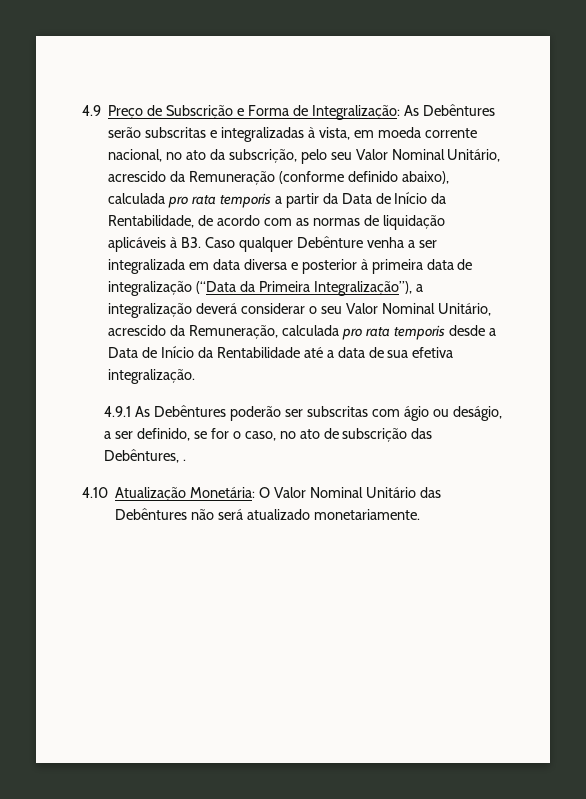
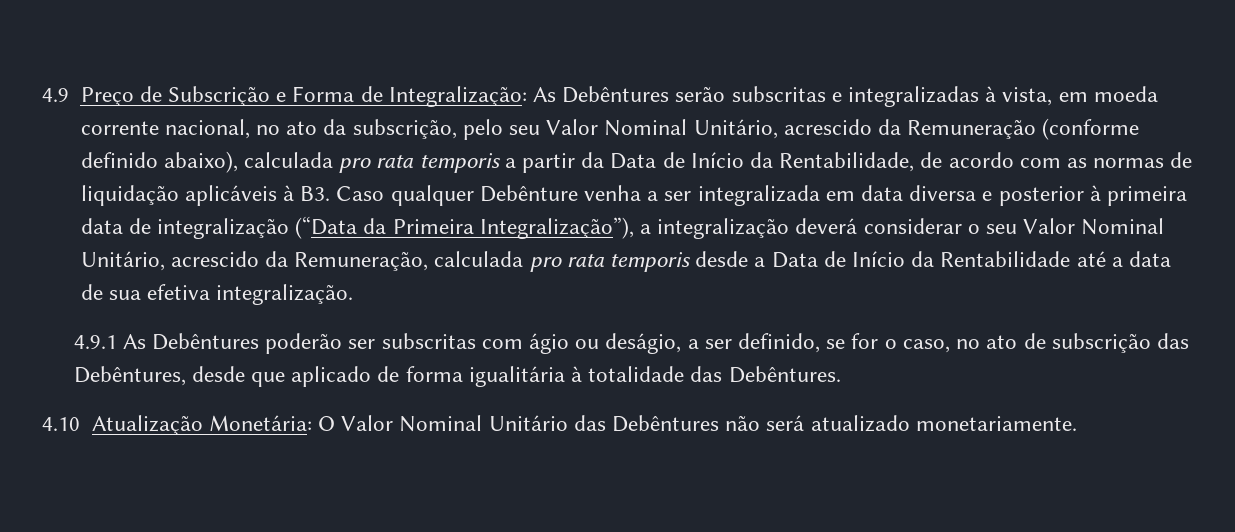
[183,459,187,461] . -> [191,366,841,387] desde que aplicado de forma igualitária à totalidade das Debêntures.

